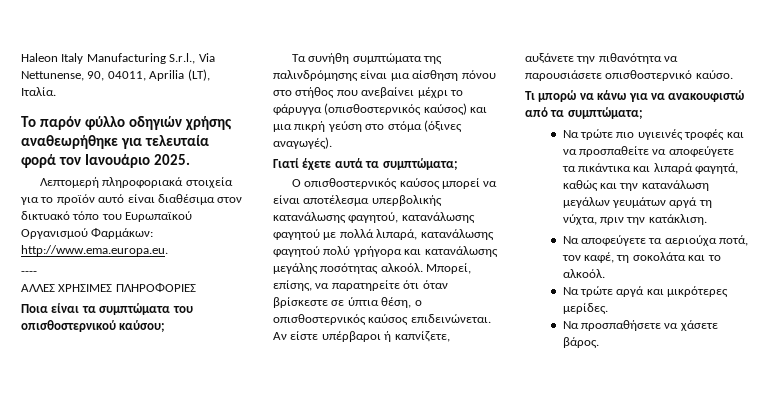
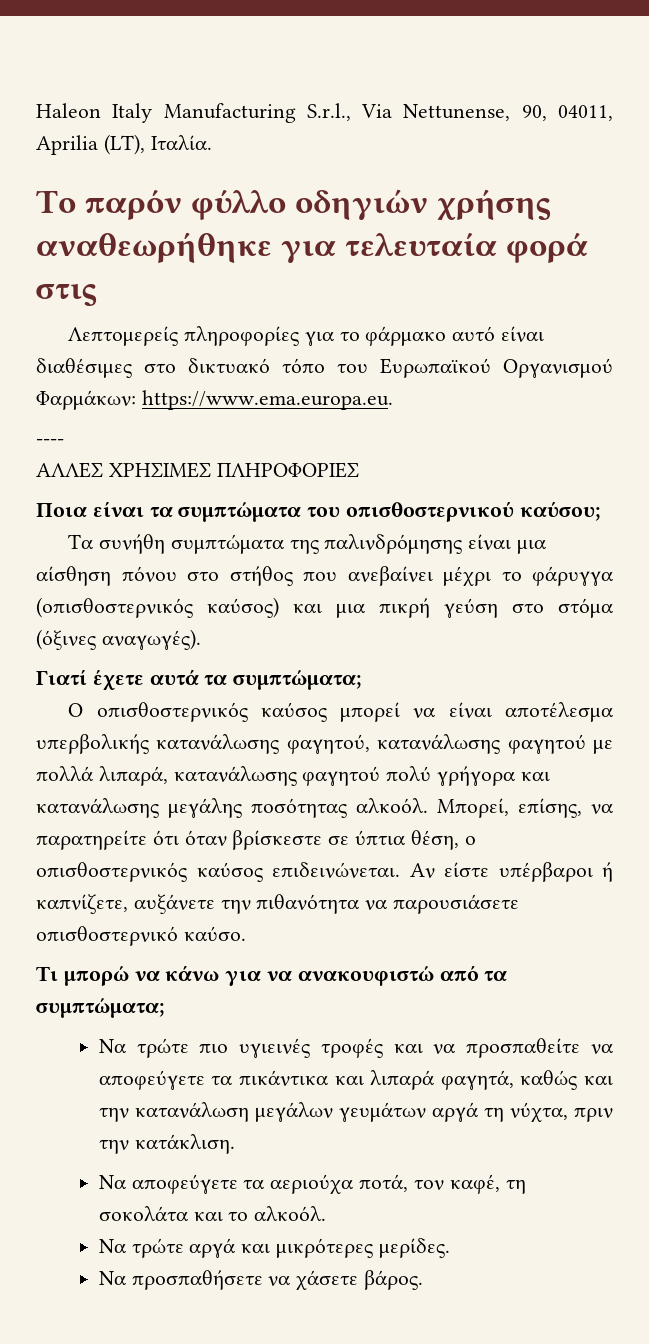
[58,154,190,168] [39,177,233,188] τον Ιανουάριο 2025. // Λεπτομερή πληροφοριακά στοιχεία -> [36,284,97,306] [68,326,300,346] στις // Λεπτομερείς πληροφορίες
[56,194,95,205] προϊόν -> [365,326,447,346] φάρμακο
[157,194,243,205] διαθέσιμα στον -> [36,358,176,378] διαθέσιμες στο
[21,245,168,256] http://www.ema.europa.eu. -> [141,390,393,410] https://www.ema.europa.eu.

